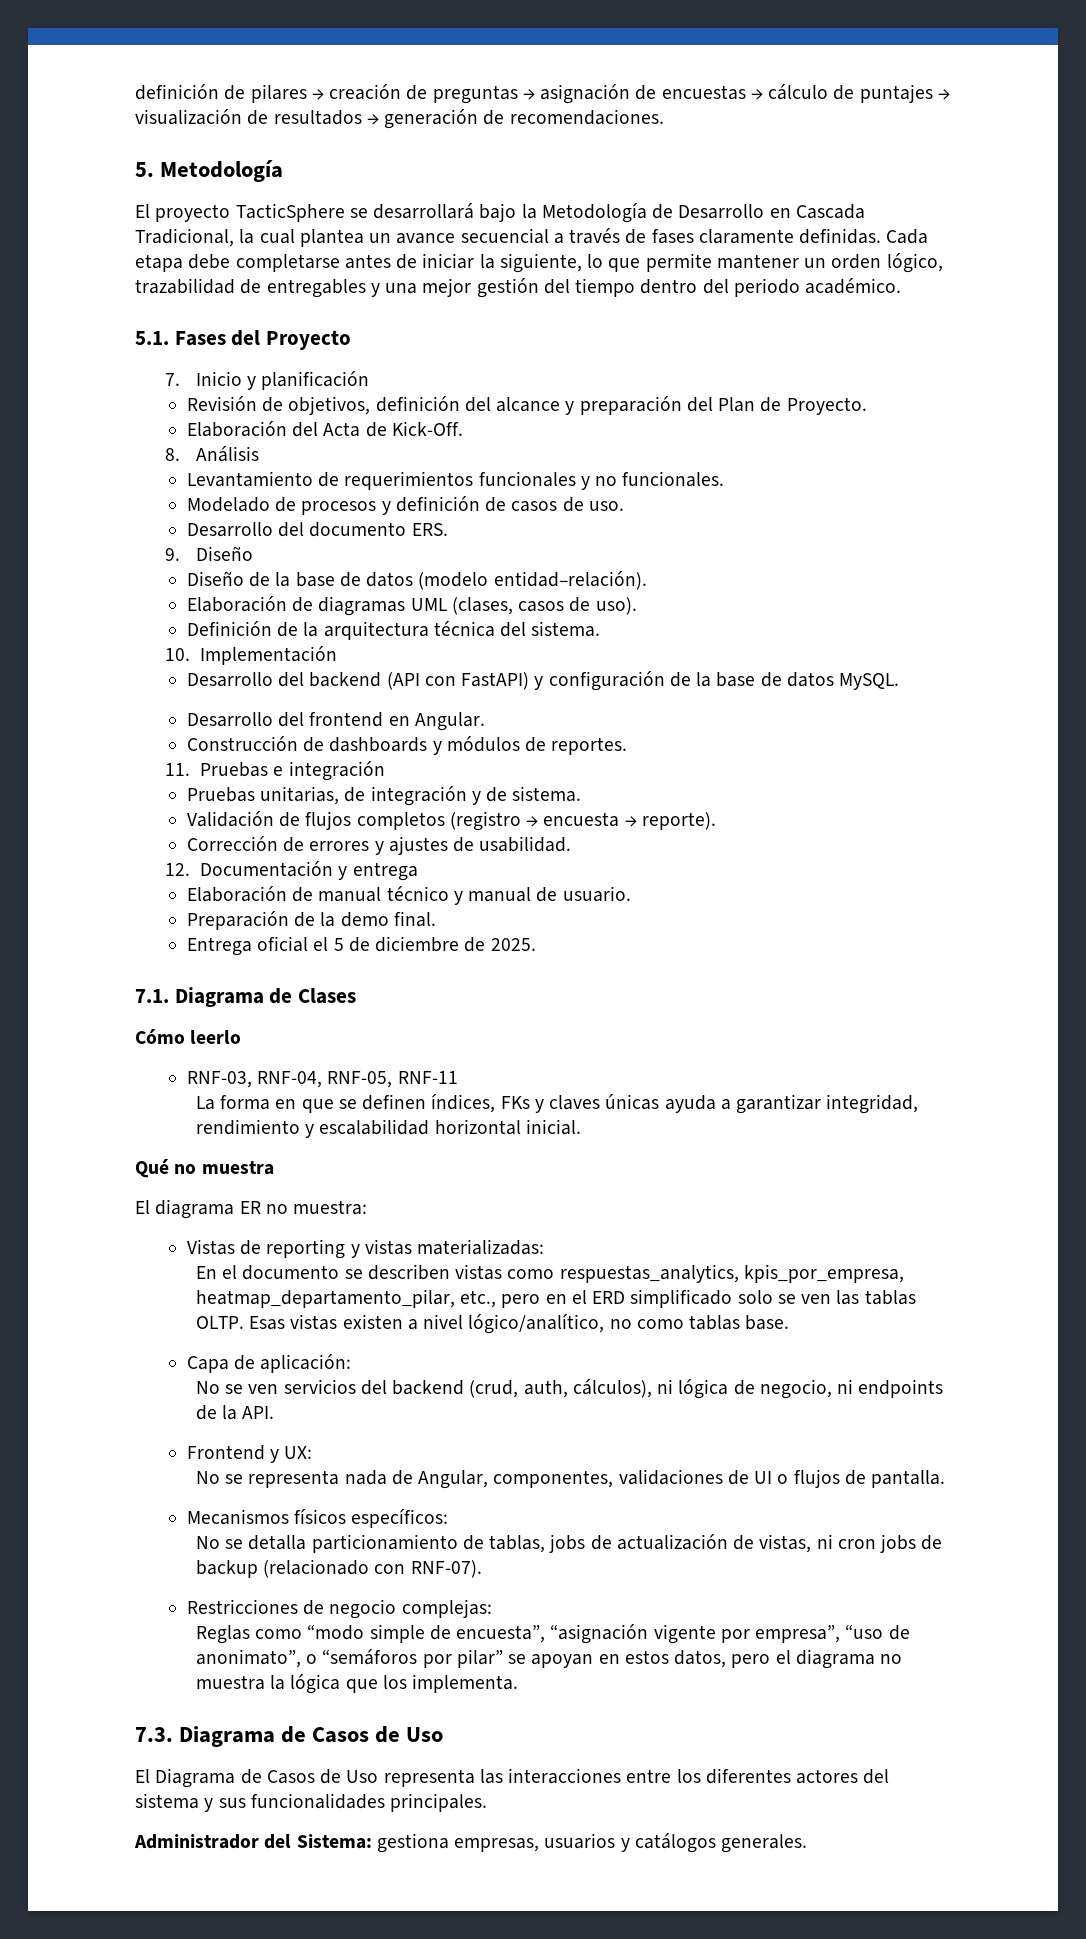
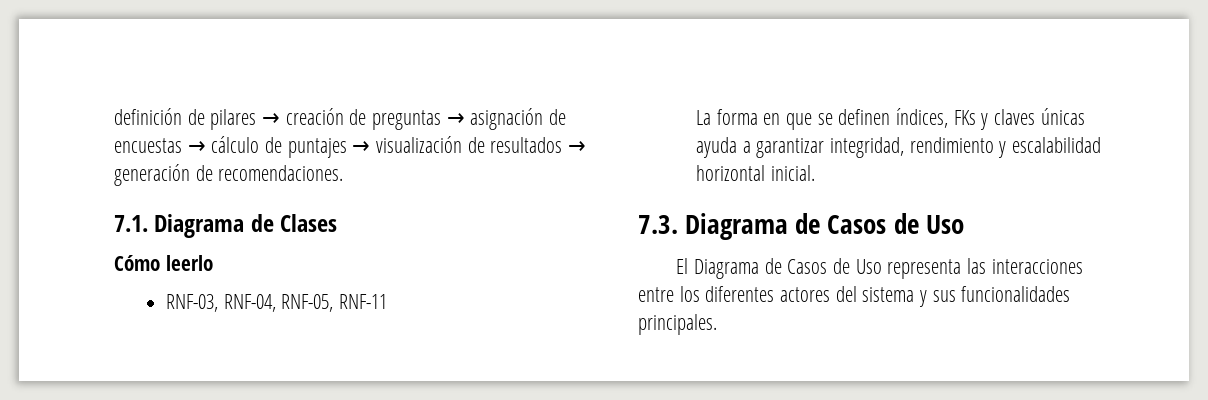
[135,160,284,182] [135,203,865,223] [135,228,929,247] [135,253,943,273] [135,278,902,298] [135,330,352,350] [165,371,370,390] [186,396,867,415] [186,421,463,437] [165,446,259,462] [186,471,725,490] [186,496,624,515] [186,522,448,537] [165,546,253,561] [186,571,647,590] [186,596,637,616] [186,621,601,640] [165,646,338,665] [186,671,900,691] [186,712,485,731] [186,736,628,755] [165,761,385,781] [186,786,582,806] [186,811,716,831] [186,836,572,855] [165,861,418,881] [186,886,631,905] [186,911,436,930] [186,936,536,956] // 5. Metodología // El proyecto TacticSphere se desarrollará bajo la Metodología de Desarrollo en Cascada Tradicional, la cual plantea un avance secuencial a través de fases claramente definidas. Cada etapa debe completarse antes de iniciar la siguiente, lo que permite mantener un orden lógico, trazabilidad de entregables y una mejor gestión del tiempo dentro del periodo académico. // 5.1. Fases del Proyecto // 7. Inicio y planificación // Revisión de objetivos, definición del alcance y preparación del Plan de Proyecto. // Elaboración del Acta de Kick-Off. // 8. Análisis // Levantamiento de requerimientos funcionales y no funcionales. // Modelado de procesos y definición de casos de uso. // Desarrollo del documento ERS. // 9. Diseño // Diseño de la base de datos (modelo entidad–relación). // Elaboración de diagramas UML (clases, casos de uso). // Definición de la arquitectura técnica del sistema. // 10. Implementación // Desarrollo del backend (API con FastAPI) y configuración de la base de datos MySQL. // Desarrollo del frontend en Angular. // Construcción de dashboards y módulos de reportes. // 11. Pruebas e integración // Pruebas unitarias, de integración y de sistema. // Validación de flujos completos (registro → encuesta → reporte). // Corrección de errores y ajustes de usabilidad. // 12. Documentación y entrega // Elaboración de manual técnico y manual de usuario. // Preparación de la demo final. // Entrega oficial el 5 de diciembre de 2025. -> (344, 173) none
[135,1159,274,1178] [135,1199,368,1219] [186,1239,545,1259] [195,1264,904,1283] [195,1289,916,1308] [195,1314,790,1334] [186,1354,352,1373] [195,1379,944,1399] [195,1405,275,1420] [186,1445,313,1463] [195,1469,946,1489] [186,1509,449,1528] [195,1534,943,1553] [195,1559,482,1578] [186,1599,492,1619] [195,1624,910,1644] [195,1649,903,1669] [195,1674,519,1694] // Qué no muestra // El diagrama ER no muestra: // Vistas de reporting y vistas materializadas: // En el documento se describen vistas como respuestas_analytics, kpis_por_empresa, heatmap_departamento_pilar, etc., pero en el ERD simplificado solo se ven las tablas OLTP. Esas vistas existen a nivel lógico/analítico, no como tablas base. // Capa de aplicación: // No se ven servicios del backend (crud, auth, cálculos), ni lógica de negocio, ni endpoints de la API. // Frontend y UX: // No se representa nada de Angular, componentes, validaciones de UI o flujos de pantalla. // Mecanismos físicos específicos: // No se detalla particionamiento de tablas, jobs de actualización de vistas, ni cron jobs de backup (relacionado con RNF-07). // Restricciones de negocio complejas: // Reglas como “modo simple de encuesta”, “asignación vigente por empresa”, “uso de anonimato”, o “semáforos por pilar” se apoyan en estos datos, pero el diagrama no muestra la lógica que los implementa. -> (815, 173) none
[134,1833,808,1853] // Administrador del Sistema: gestiona empresas, usuarios y catálogos generales. -> (717, 324) none

